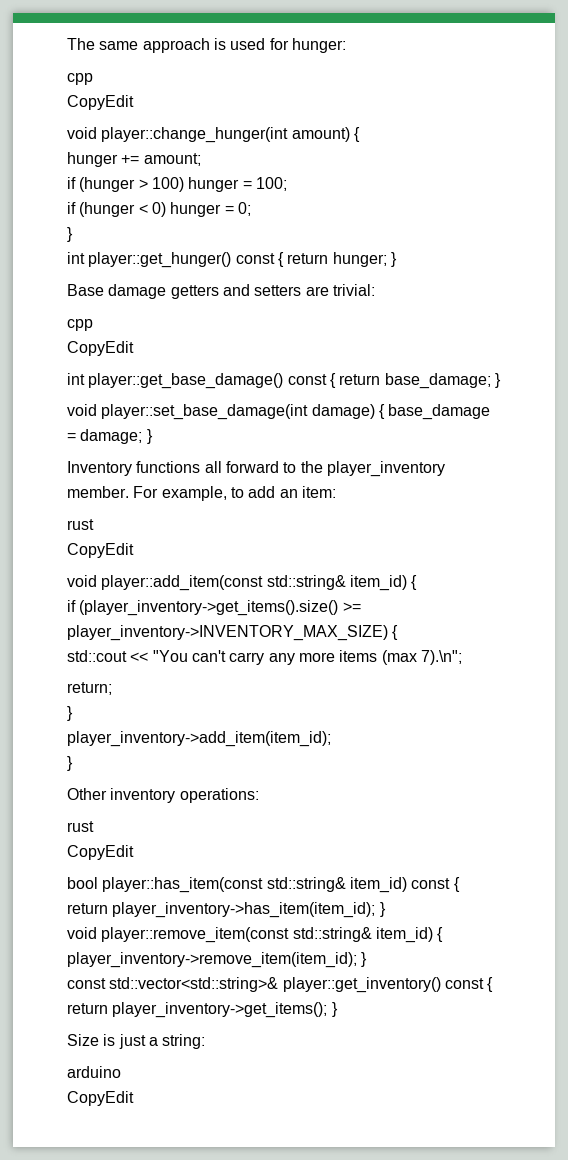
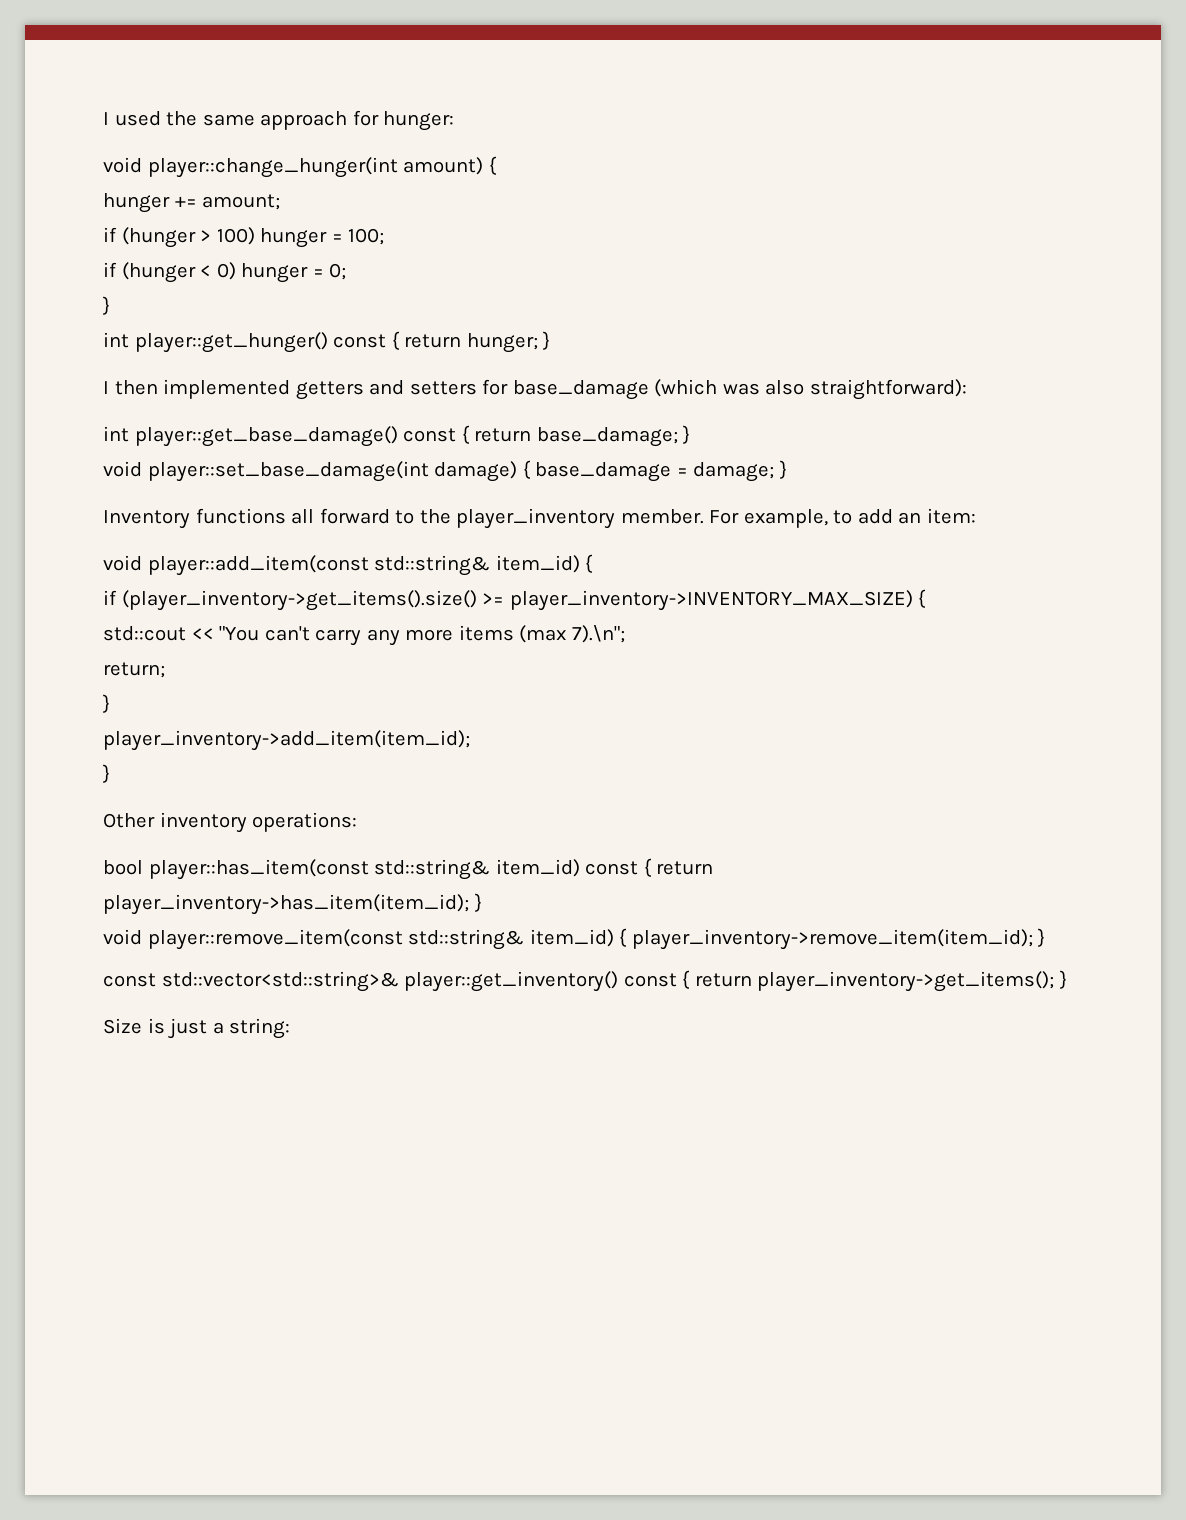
[67,38,266,53] The same approach is used -> [103,111,348,130] I used the same approach
[67,73,93,85] [67,95,134,110] // cpp // CopyEdit -> (455, 121) none
[67,284,375,299] [67,319,93,331] [67,341,134,356] Base damage getters and setters are trivial: // cpp // CopyEdit -> [103,379,967,400] I then implemented getters and setters for base_damage (which was also straightforward):
[67,519,94,530] [67,543,134,558] // rust // CopyEdit -> (976, 516) none
[67,821,94,832] [67,845,134,860] // rust // CopyEdit -> (358, 822) none
[67,1066,121,1078] [67,1091,134,1106] // arduino // CopyEdit -> (291, 1028) none

